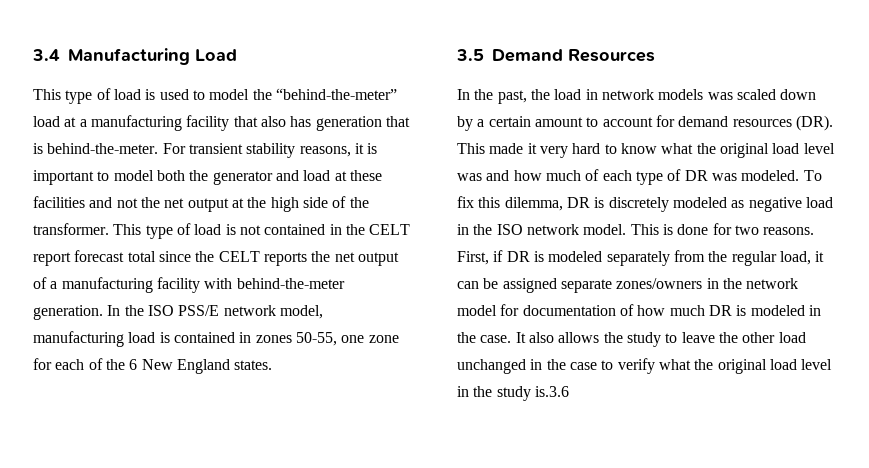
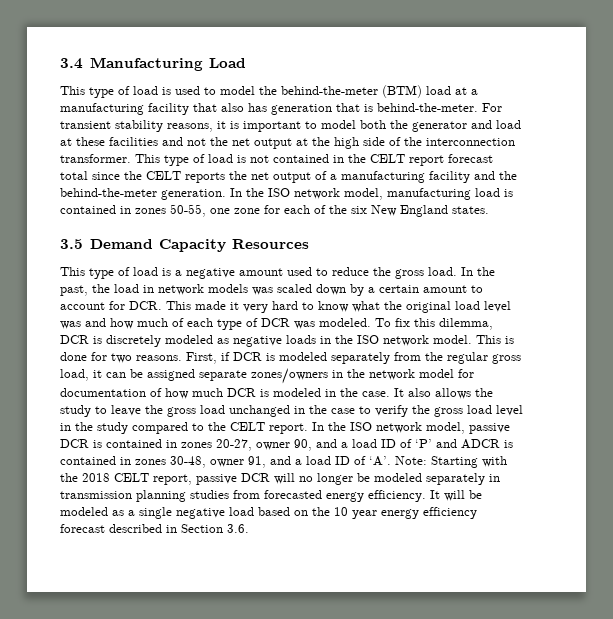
[275,88,397,100] “behind-the-meter” -> [281,85,422,98] behind-the-meter (BTM)
(369, 202) none -> [426,138,515,146] interconnection
[204,278,233,289] with -> [474,171,517,180] and the
[178,305,220,316] PSS/E -> (290, 192) none
[129,359,138,370] 6 -> [351,206,367,214] six
(563, 55) none -> [158,239,226,252] Capacity
(655, 55) none -> [60,267,457,279] This type of load is a negative amount used to reduce the gross load.
[678,115,833,131] demand resources (DR). -> [129,301,162,310] DCR.
[684,170,708,181] DR -> [261,318,290,327] DCR
[566,197,590,208] DR -> [60,335,89,344] DCR
[805,197,833,208] load -> [286,335,316,344] loads
[506,251,530,262] DR -> [233,352,262,361] DCR
(777, 258) none -> [492,354,521,364] gross
[708,305,732,316] DR -> [227,388,256,397] DCR
[742,332,776,343] other -> [167,407,196,417] gross
[658,359,767,374] what the original -> [412,405,463,417] the gross
[534,386,569,397] is.3.6 -> [132,422,510,434] [60,439,513,451] [60,456,507,468] [60,473,500,485] [60,490,482,502] [60,507,477,519] [60,524,249,533] compared to the CELT report. In the ISO network model, passive DCR is contained in zones 20-27, owner 90, and a load ID of ‘P’ and ADCR is contained in zones 30-48, owner 91, and a load ID of ‘A’. Note: Starting with the 2018 CELT report, passive DCR will no longer be modeled separately in transmission planning studies from forecasted energy efficiency. It will be modeled as a single negative load based on the 10 year energy efficiency forecast described in Section 3.6.

